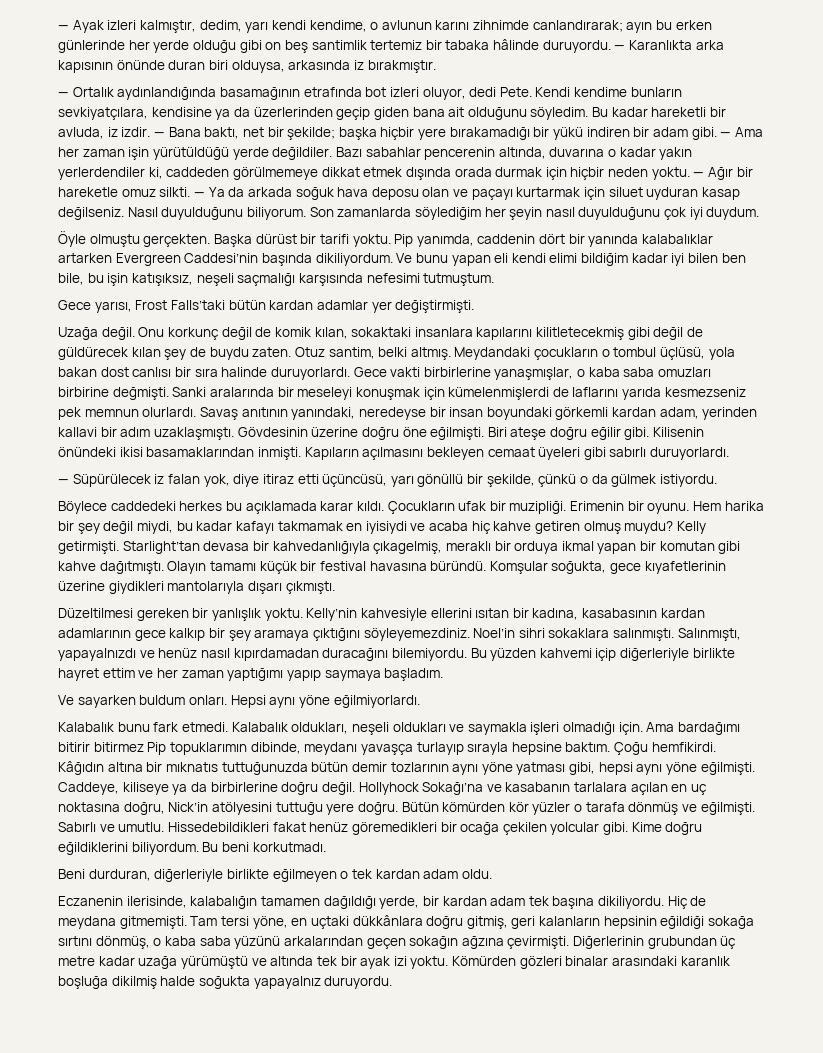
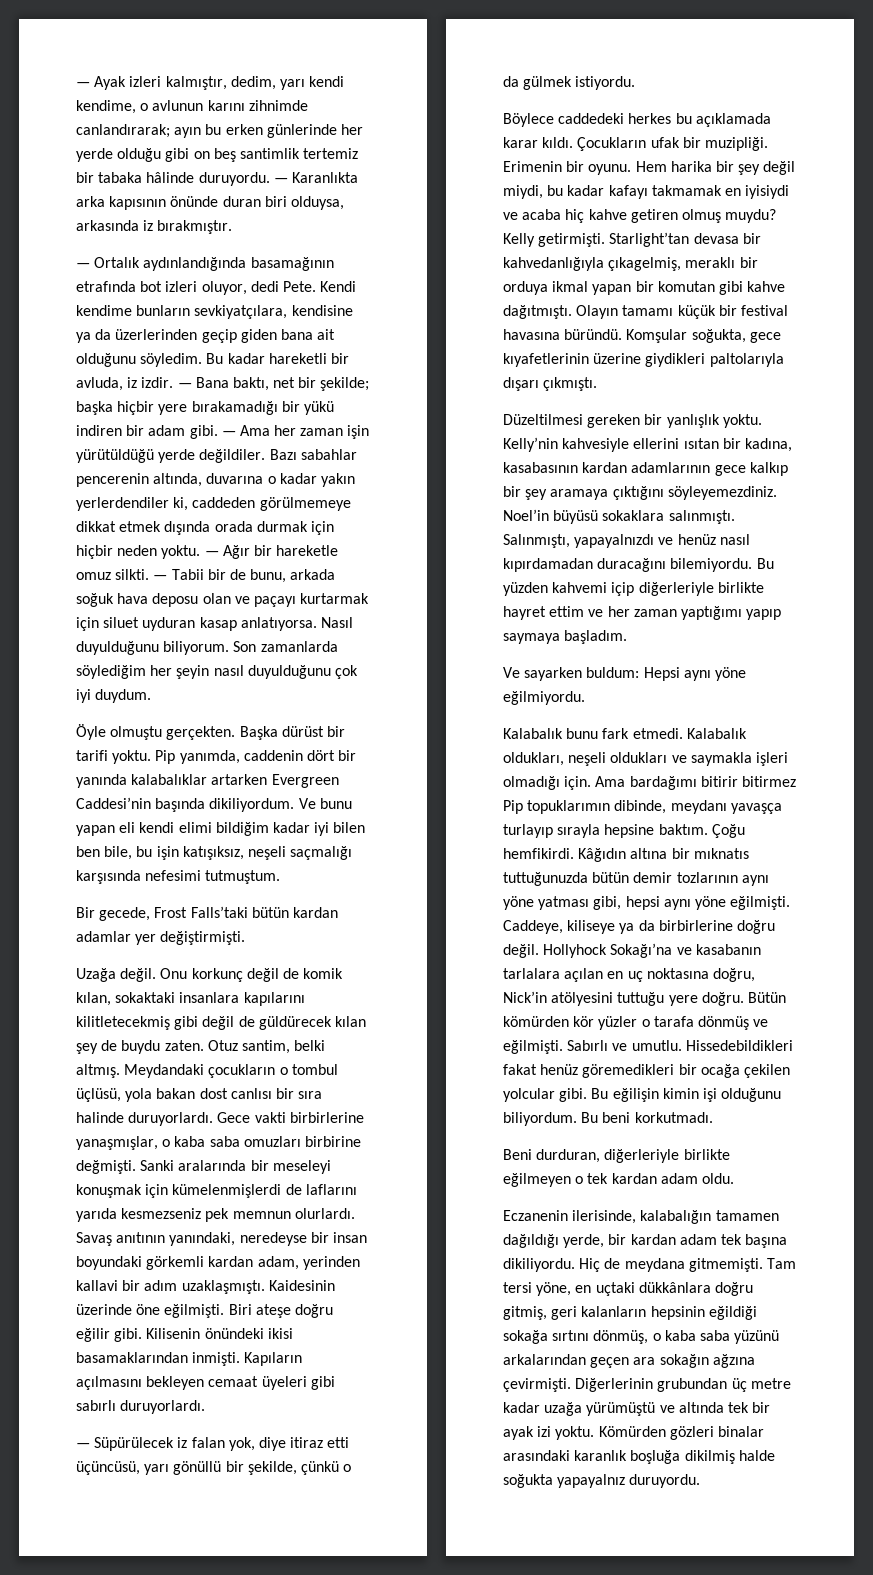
[208,187,245,197] Ya da -> [171,569,287,583] Tabii bir de bunu,
[58,207,124,220] değilseniz. -> [240,617,317,631] anlatıyorsa.
[58,300,132,313] Gece yarısı, -> [76,907,151,921] Bir gecede,
[237,427,399,440] Gövdesinin üzerine doğru -> [268,1280,335,1291] [76,1304,132,1315] Kaidesinin üzerinde
[167,581,245,594] mantolarıyla -> [709,353,784,367] paltolarıyla
[518,628,545,638] sihri -> [553,510,599,524] büyüsü
[139,695,227,705] buldum onları. -> [586,667,640,678] buldum:
[333,695,420,708] eğilmiyorlardı. -> [503,691,585,705] eğilmiyordu.
[631,822,703,835] [58,842,128,855] Kime doğru eğildiklerini -> [591,1088,782,1102] Bu eğilişin kimin işi olduğunu
(406, 943) none -> [633,1357,656,1365] ara

